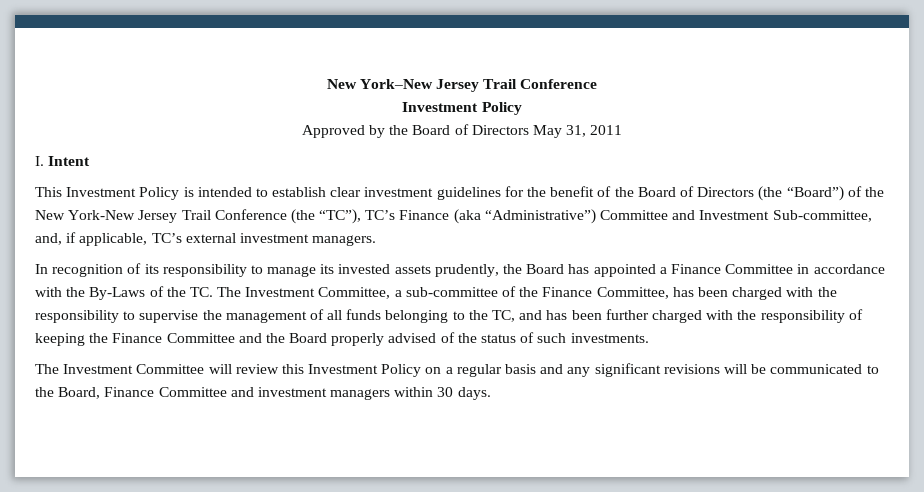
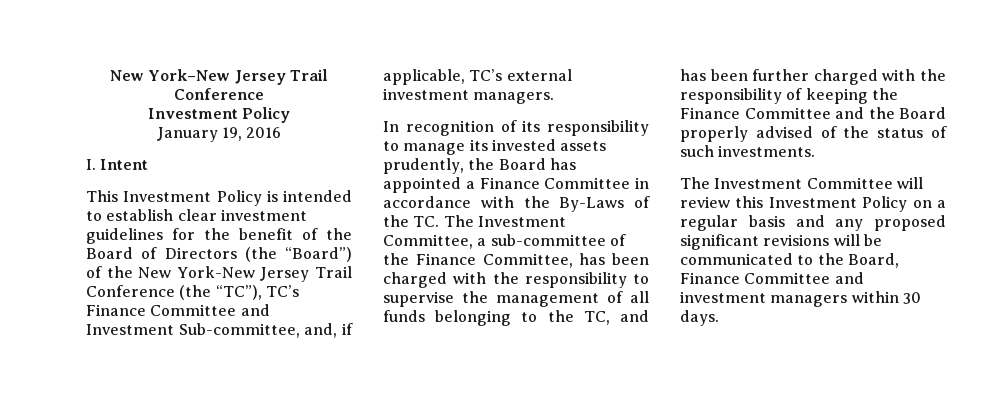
[301,124,623,138] Approved by the Board of Directors May 31, 2011 -> [156,127,282,142] January 19, 2016
[453,209,596,224] (aka “Administrative”) -> (146, 310) none
(591, 372) none -> [874,215,946,231] proposed

